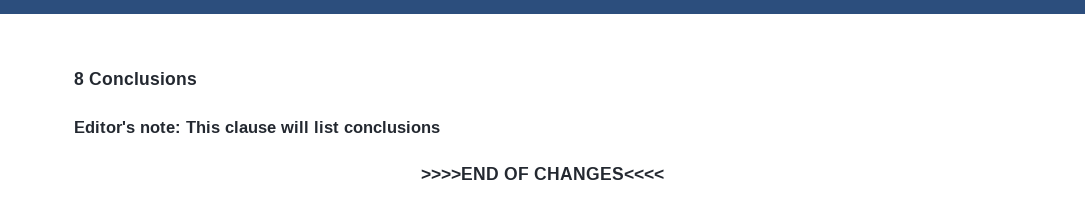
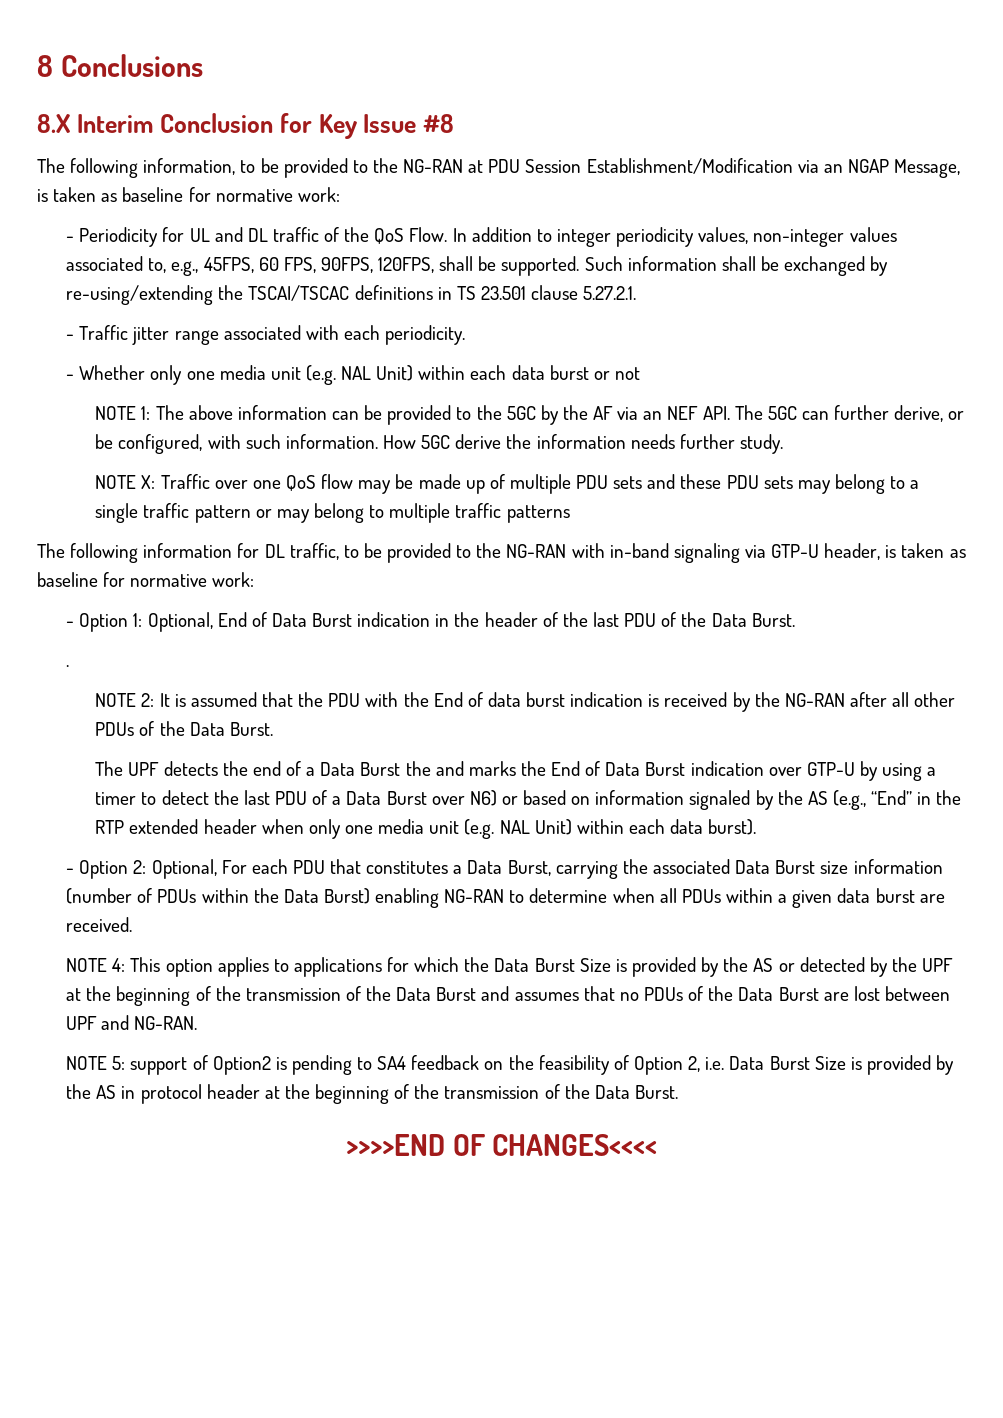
[74,121,440,133] Editor's note: This clause will list conclusions -> [37,113,455,139] [37,158,961,178] [37,187,340,202] [66,227,897,247] [66,256,889,276] [66,285,637,305] [66,325,466,345] [66,365,640,385] [95,405,965,425] [95,434,783,454] [95,474,920,494] [95,503,570,523] [37,543,966,563] [37,572,255,587] [66,612,795,632] [66,665,70,667] [95,692,956,712] [95,721,273,736] [95,761,937,781] [95,790,962,810] [95,819,757,839] [66,859,943,879] [66,888,945,908] [66,917,133,932] [66,957,954,977] [66,986,950,1006] [66,1015,198,1030] [66,1055,955,1075] [66,1084,678,1104] 8.X Interim Conclusion for Key Issue #8 // The following information, to be provided to the NG-RAN at PDU Session Establishment/Modification via an NGAP Message, is taken as baseline for normative work: // - Periodicity for UL and DL traffic of the QoS Flow. In addition to integer periodicity values, non-integer values associated to, e.g., 45FPS, 60 FPS, 90FPS, 120FPS, shall be supported. Such information shall be exchanged by re-using/extending the TSCAI/TSCAC definitions in TS 23.501 clause 5.27.2.1. // - Traffic jitter range associated with each periodicity. // - Whether only one media unit (e.g. NAL Unit) within each data burst or not // NOTE 1: The above information can be provided to the 5GC by the AF via an NEF API. The 5GC can further derive, or be configured, with such information. How 5GC derive the information needs further study. // NOTE X: Traffic over one QoS flow may be made up of multiple PDU sets and these PDU sets may belong to a single traffic pattern or may belong to multiple traffic patterns // The following information for DL traffic, to be provided to the NG-RAN with in-band signaling via GTP-U header, is taken as baseline for normative work: // - Option 1: Optional, End of Data Burst indication in the header of the last PDU of the Data Burst. // . // NOTE 2: It is assumed that the PDU with the End of data burst indication is received by the NG-RAN after all other PDUs of the Data Burst. // The UPF detects the end of a Data Burst the and marks the End of Data Burst indication over GTP-U by using a timer to detect the last PDU of a Data Burst over N6) or based on information signaled by the AS (e.g., “End” in the RTP extended header when only one media unit (e.g. NAL Unit) within each data burst). // - Option 2: Optional, For each PDU that constitutes a Data Burst, carrying the associated Data Burst size information (number of PDUs within the Data Burst) enabling NG-RAN to determine when all PDUs within a given data burst are received. // NOTE 4: This option applies to applications for which the Data Burst Size is provided by the AS or detected by the UPF at the beginning of the transmission of the Data Burst and assumes that no PDUs of the Data Burst are lost between UPF and NG-RAN. // NOTE 5: support of Option2 is pending to SA4 feedback on the feasibility of Option 2, i.e. Data Burst Size is provided by the AS in protocol header at the beginning of the transmission of the Data Burst.

